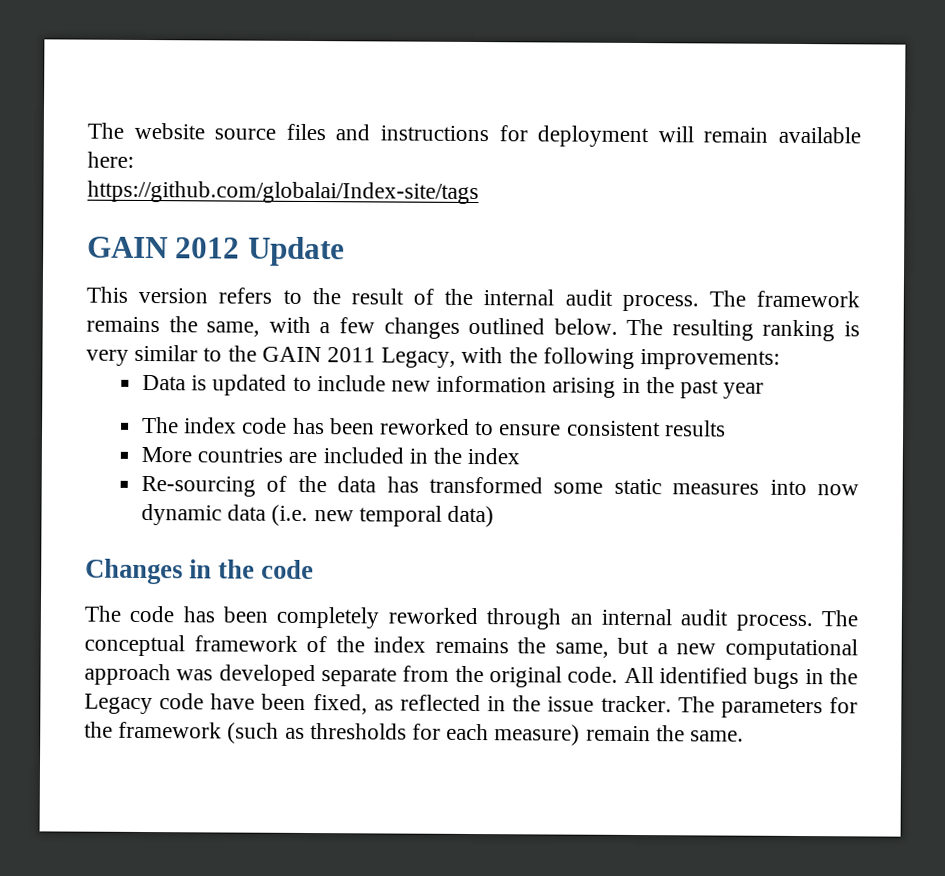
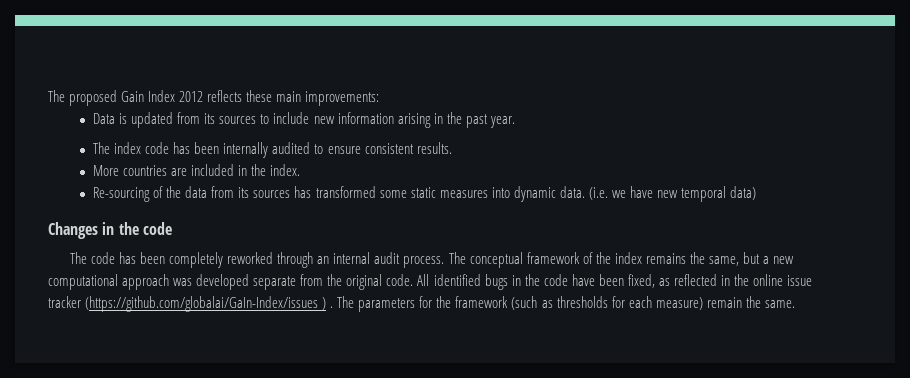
[87,122,862,148] [87,151,134,168] [87,180,479,205] [87,236,345,267] [86,286,860,312] [86,316,860,342] [86,344,635,369] The website source files and instructions for deployment will remain available here: // https://github.com/globalai/Index-site/tags // GAIN 2012 Update // This version refers to the result of the internal audit process. The framework remains the same, with a few changes outlined below. The resulting ranking is very similar to the GAIN 2011 Legacy, with the following -> [48,90,302,106] The proposed Gain Index 2012 reflects these main
(288, 385) none -> [177,112,257,124] from its sources
[723,382,765,399] year -> [489,116,515,128] year.
[379,418,470,435] reworked -> [223,142,311,158] internally audited
[664,420,726,437] results -> [416,142,452,154] results.
[467,447,521,465] index -> [270,164,301,176] index.
(377, 484) none -> [211,186,291,198] from its sources
[816,484,859,496] [140,503,309,526] now dynamic data (i.e. -> [513,186,653,202] dynamic data. (i.e. we have
[84,693,153,715] Legacy -> (540, 280) none
[547,695,672,713] issue tracker. -> [753,274,813,286] [48,296,334,312] online issue tracker (https://github.com/globalai/GaIn-Index/issues ) .

